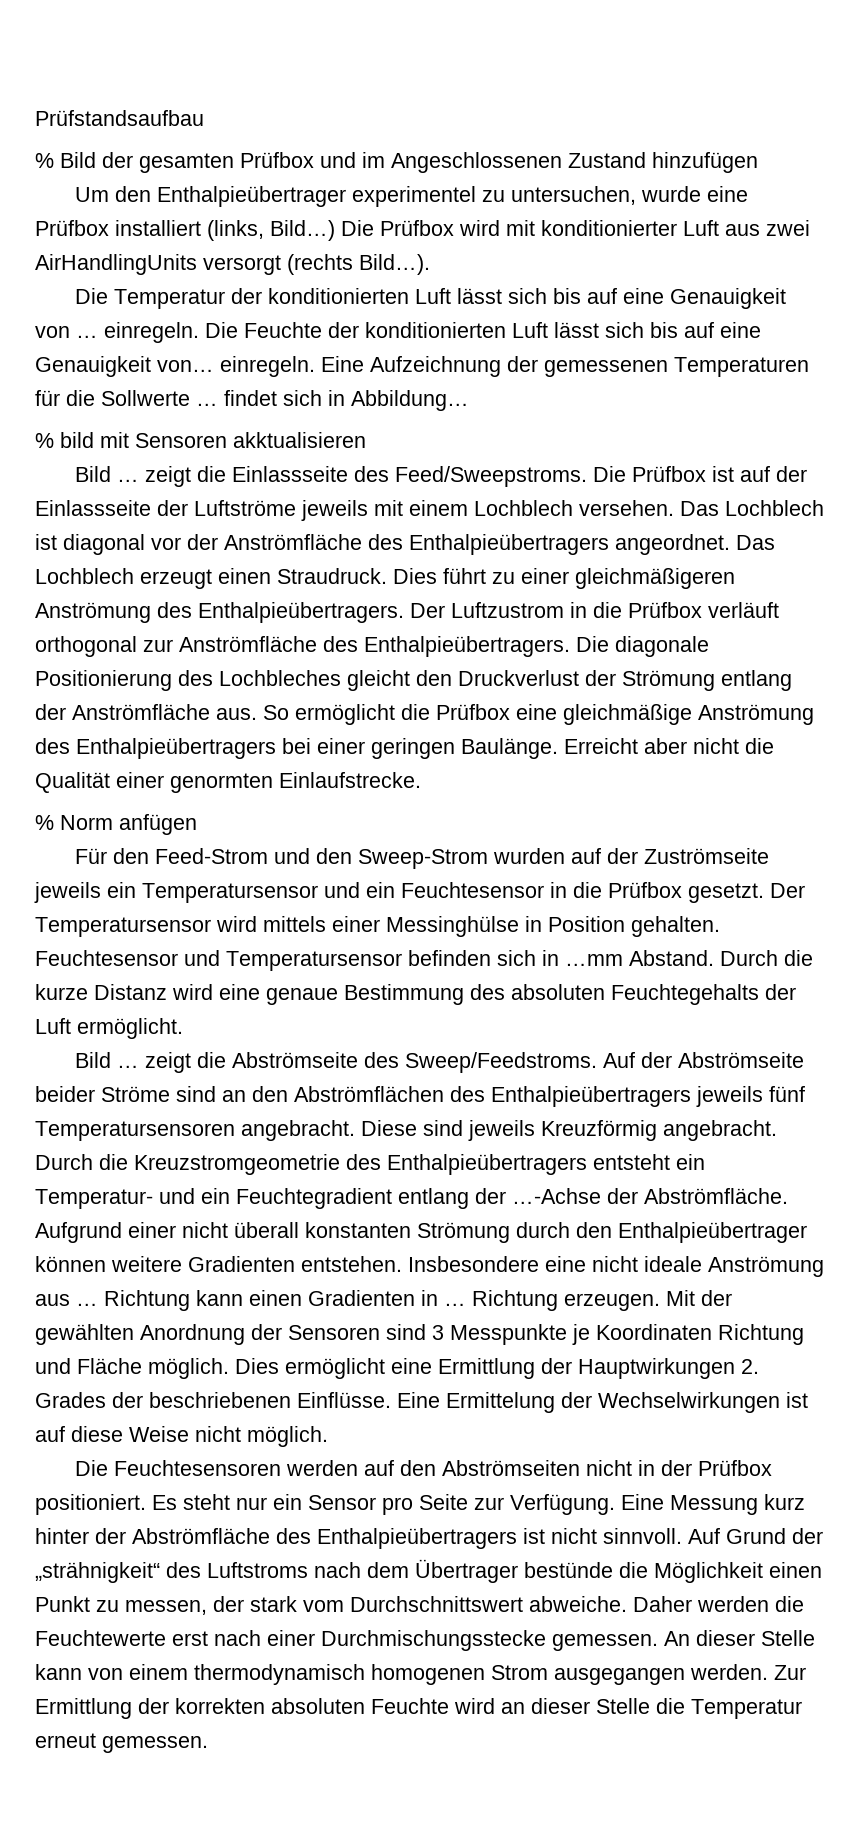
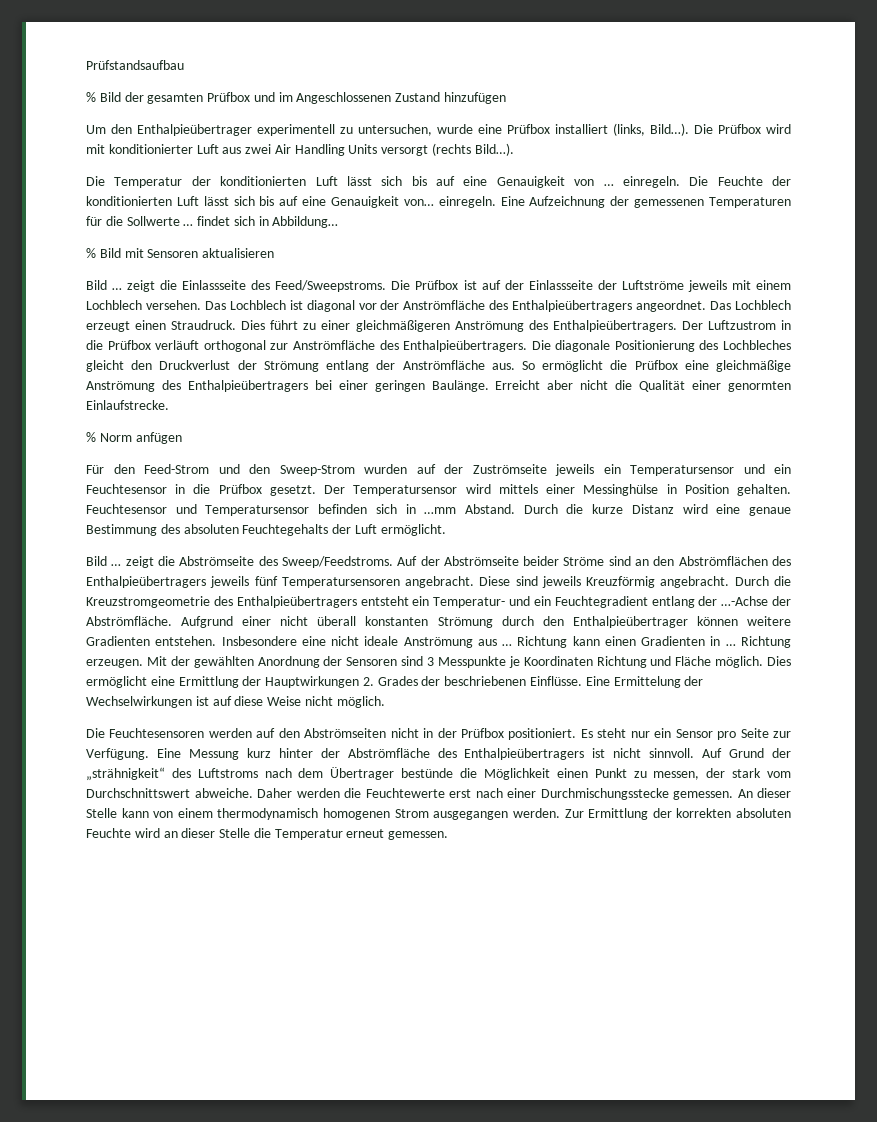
[352,186,477,207] experimentel -> [257,124,335,136] experimentell
[270,220,335,241] Bild…) -> [650,123,689,136] Bild…).
[35,254,197,275] AirHandlingUnits -> [274,144,378,156] Air Handling Units
[60,432,94,448] bild -> [99,248,121,258] Bild
[233,432,366,448] akktualisieren -> [202,248,275,258] aktualisieren

